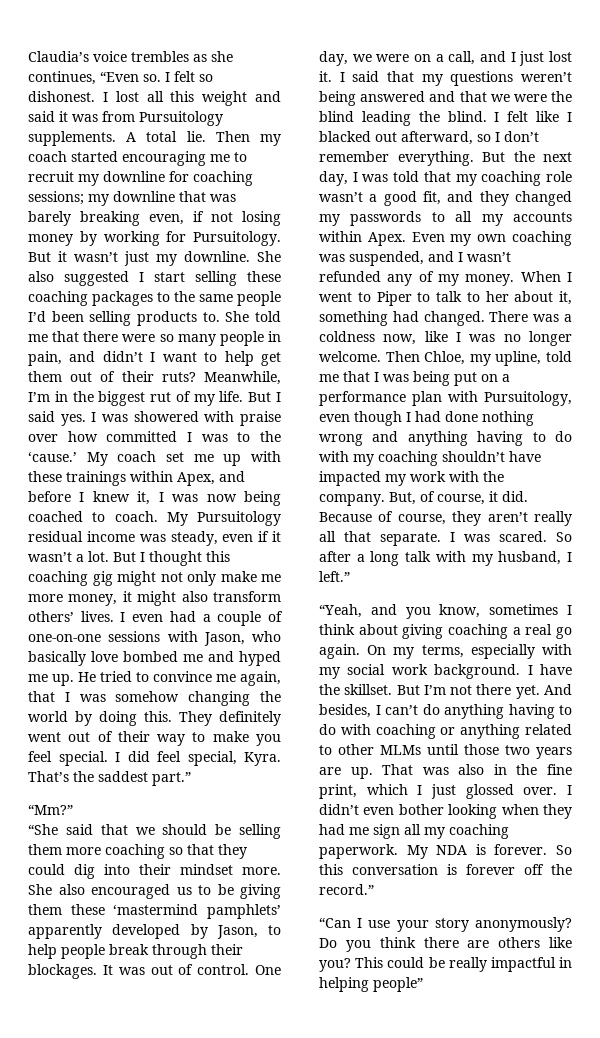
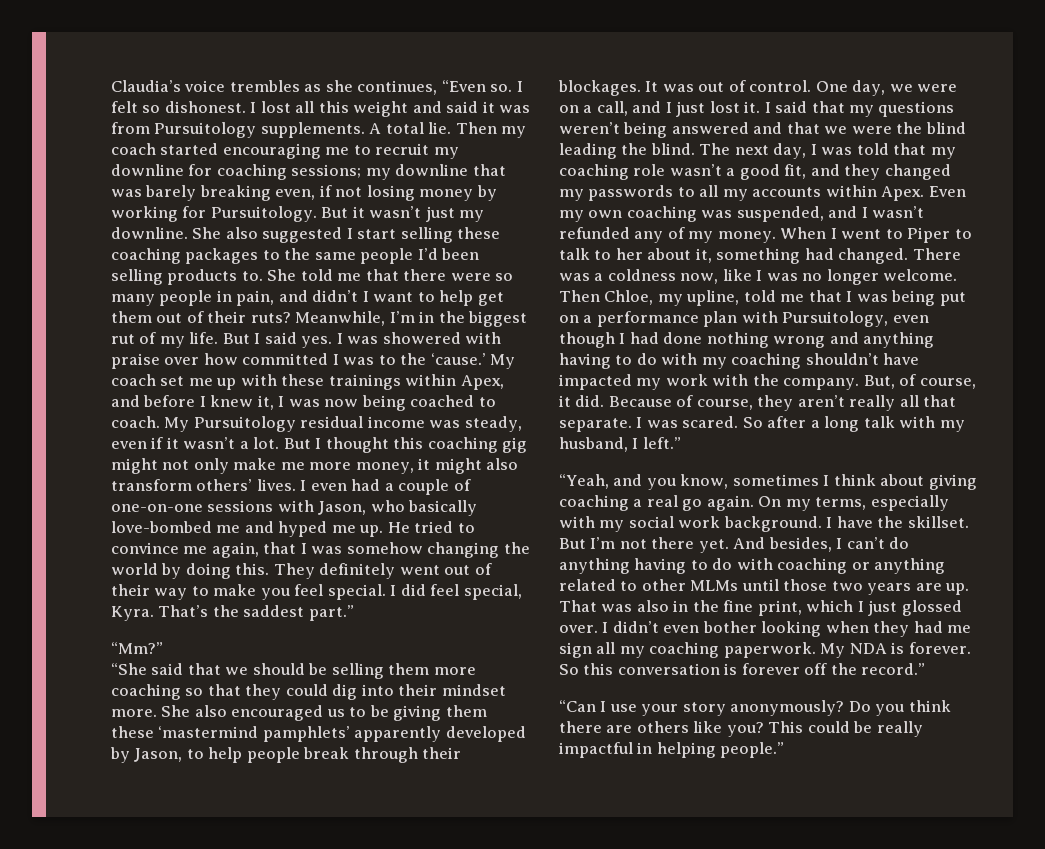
[91,651,178,662] love bombed -> [111,521,212,533] love-bombed
[494,111,572,122] [319,131,539,145] [319,151,535,166] I felt like I blacked out afterward, so I don’t remember everything. But the -> [699,143,731,155] The
[373,977,423,992] people” -> [720,742,785,758] people.”

